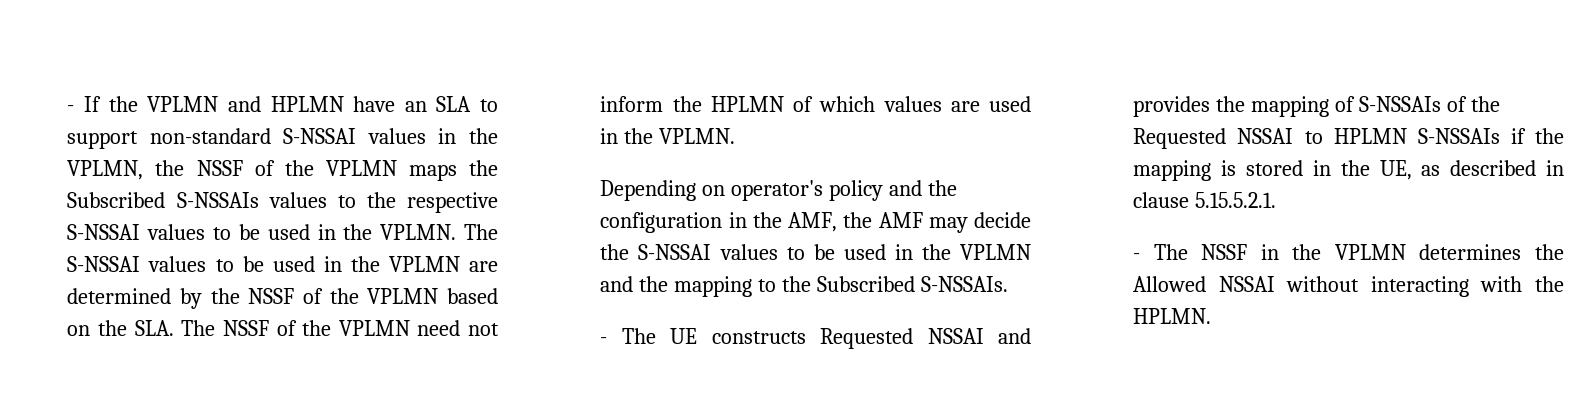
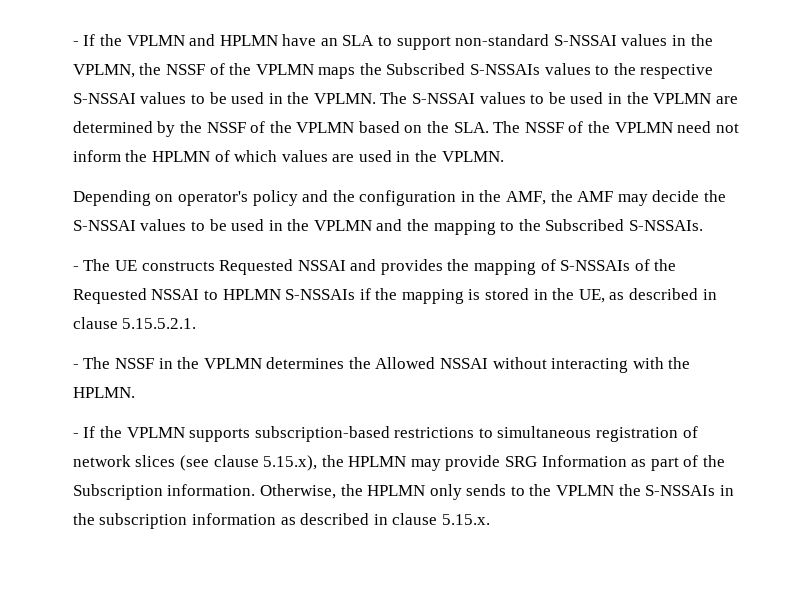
(1212, 316) none -> [72,426,698,442] [72,455,726,471] [72,484,734,500] [72,513,490,529] // - If the VPLMN supports subscription-based restrictions to simultaneous registration of network slices (see clause 5.15.x), the HPLMN may provide SRG Information as part of the Subscription information. Otherwise, the HPLMN only sends to the VPLMN the S-NSSAIs in the subscription information as described in clause 5.15.x.

